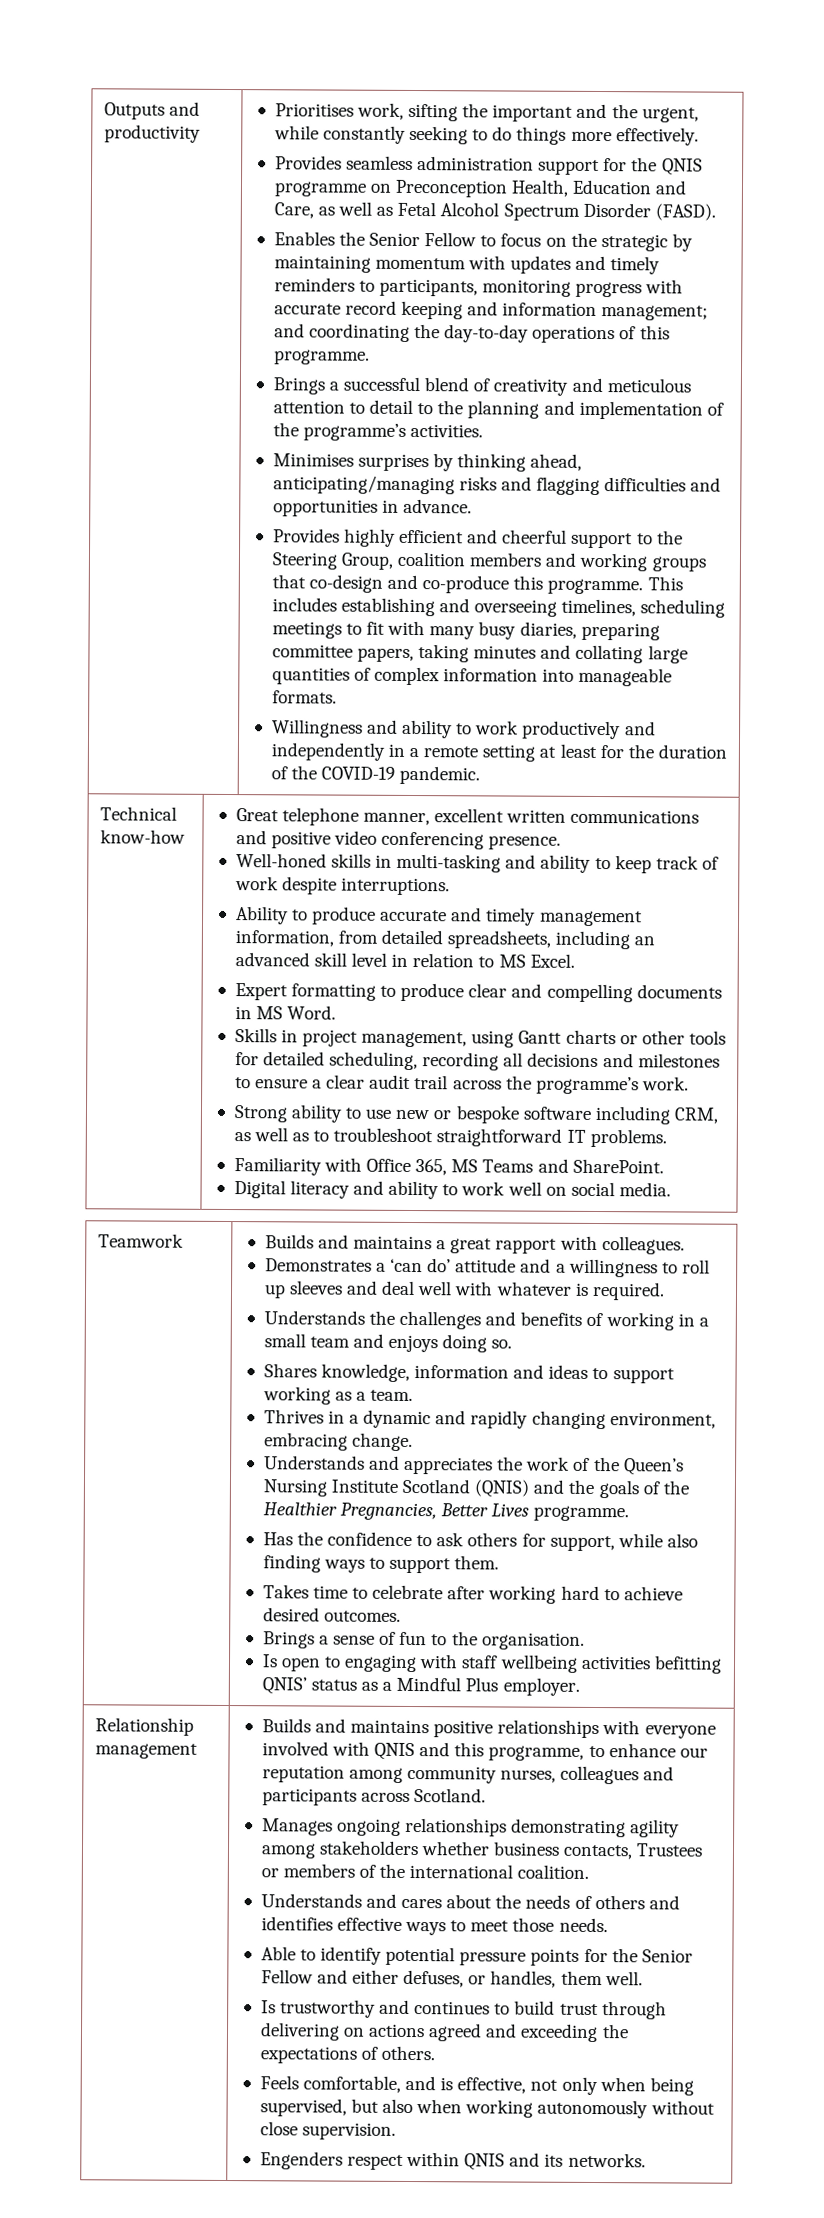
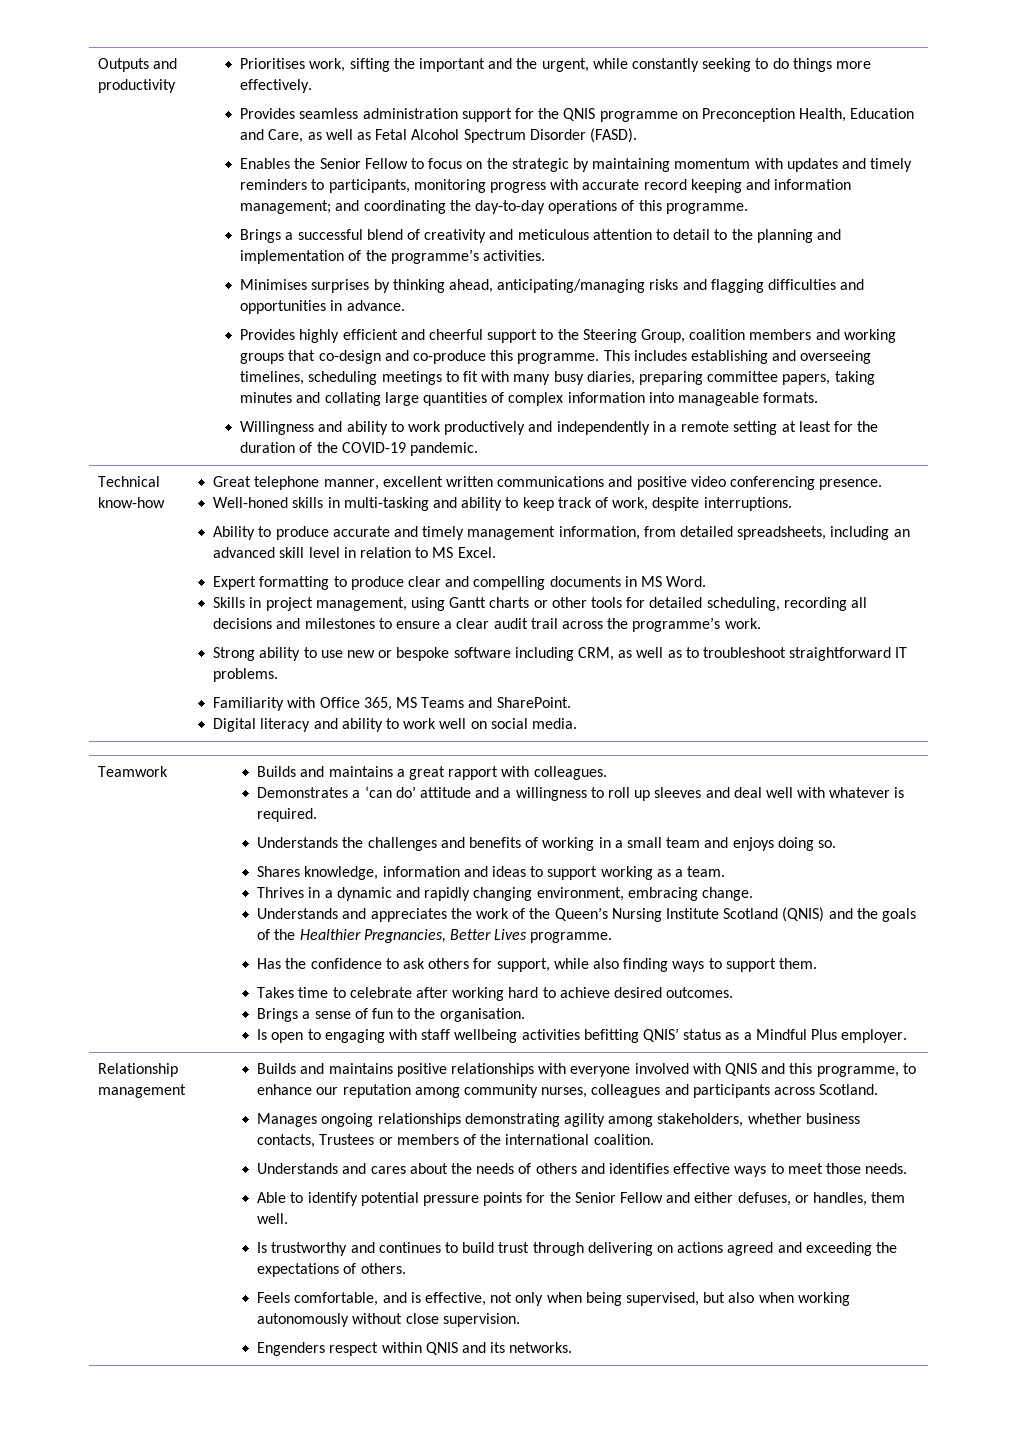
[234,876,279,891] work -> [612,497,649,511] work,
[318,1840,419,1856] stakeholders -> [657,1113,744,1127] stakeholders,

